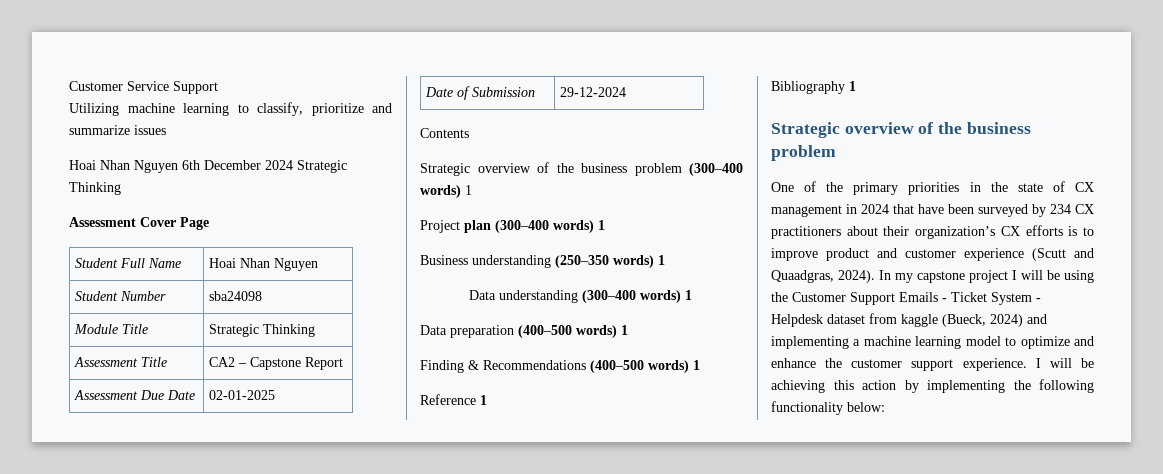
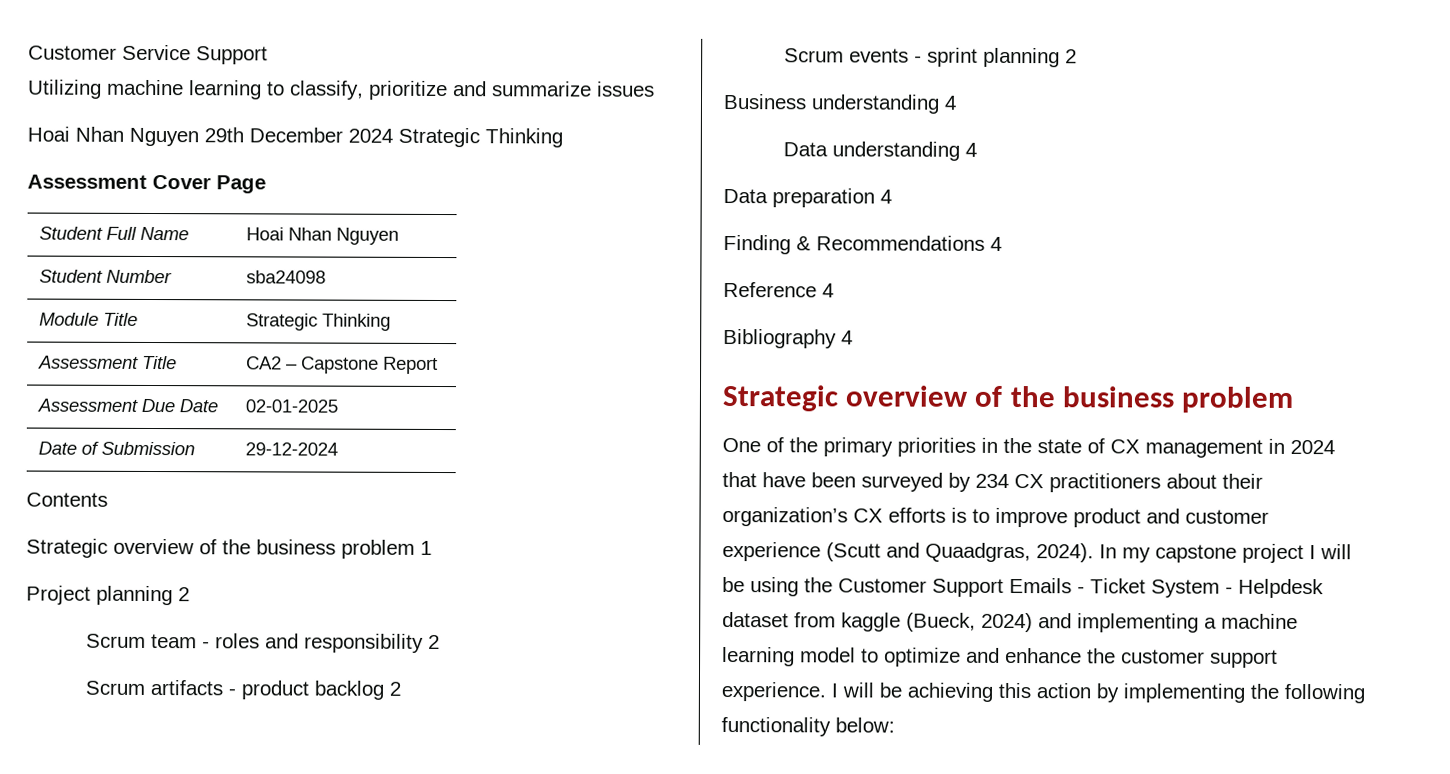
[182,160,200,170] 6th -> [204,127,244,143] 29th
[689,163,743,176] [420,185,461,198] (300–400 words) -> (415, 549) none
[464,220,605,233] plan (300–400 words) 1 -> [96,585,190,606] [85,633,440,653] [84,679,401,700] [783,47,1077,68] planning 2 // Scrum team - roles and responsibility 2 // Scrum artifacts - product backlog 2 // Scrum events - sprint planning 2
[555,255,665,268] (250–350 words) 1 -> [944,95,957,110] 4
[582,290,693,303] (300–400 words) 1 -> [964,142,977,157] 4
[518,325,628,338] (400–500 words) 1 -> [880,189,892,204] 4
[590,360,700,373] (400–500 words) 1 -> [990,236,1002,251] 4
[480,395,487,405] 1 -> [822,283,834,298] 4
[849,81,856,91] 1 -> [841,330,853,345] 4

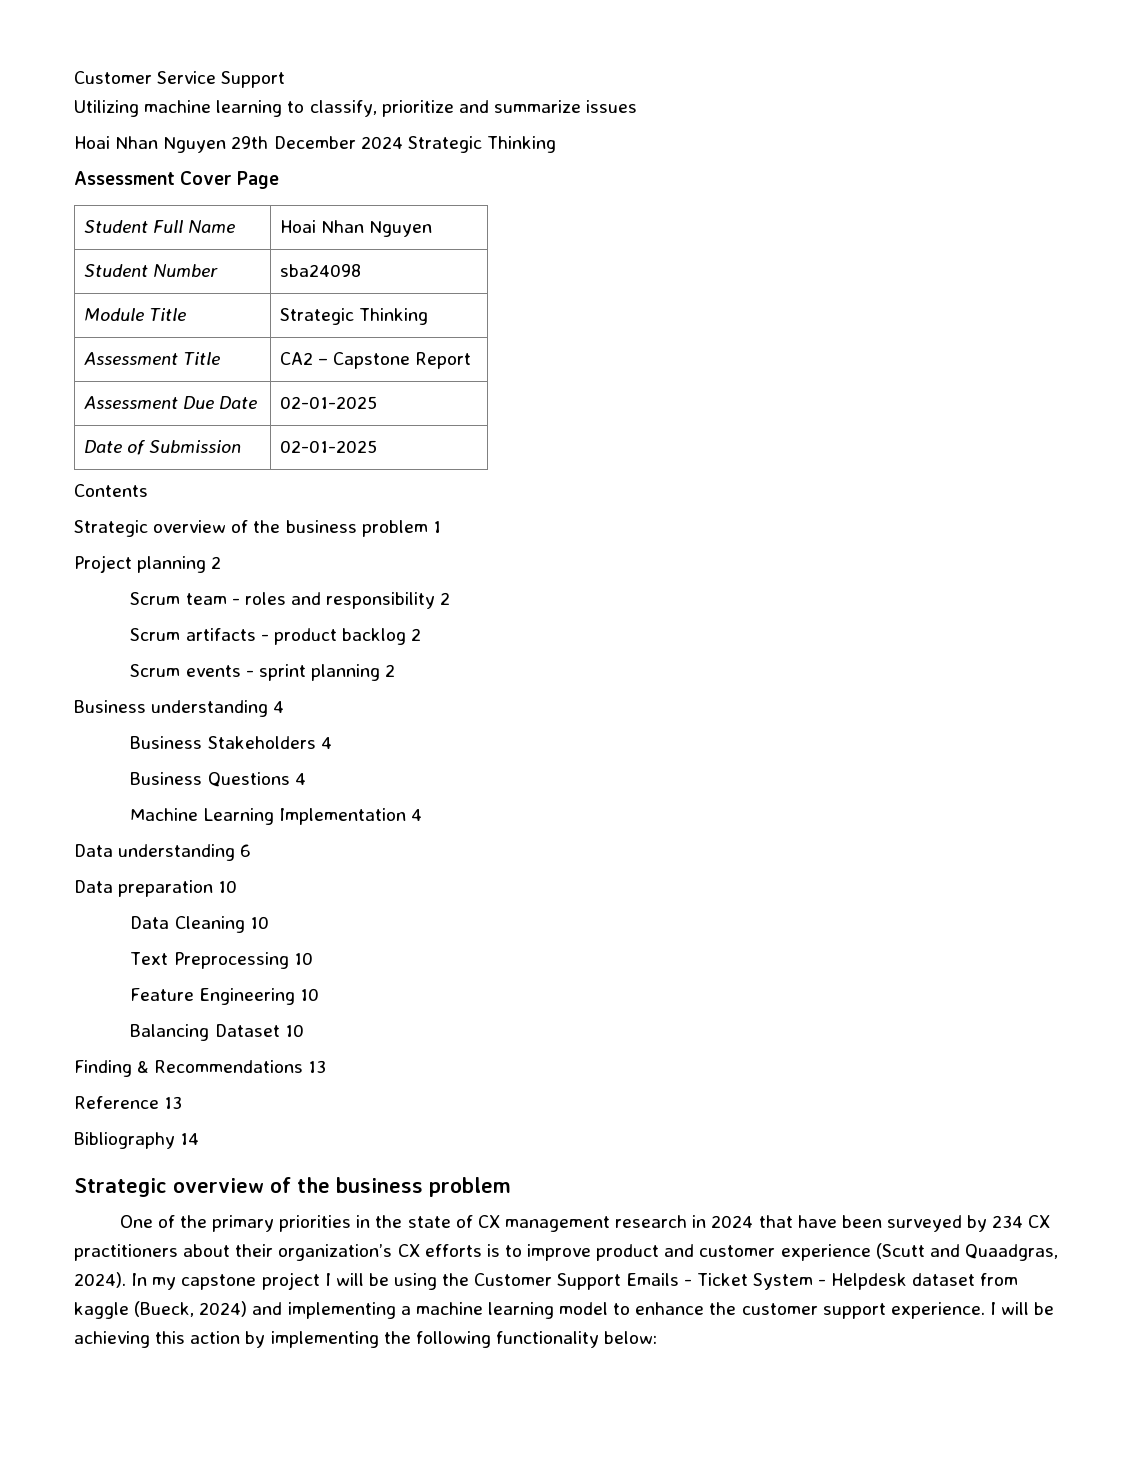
[245,442,339,456] 29-12-2024 -> [279,440,377,453] 02-01-2025
[782,141,977,161] [723,188,892,208] Data understanding 4 // Data preparation 4 -> [130,736,332,749] [130,772,306,787] [130,808,422,825] [74,844,252,861] [74,880,238,897] [130,916,269,933] [130,952,313,969] [130,988,319,1005] [130,1024,304,1041] Business Stakeholders 4 // Business Questions 4 // Machine Learning Implementation 4 // Data understanding 6 // Data preparation 10 // Data Cleaning 10 // Text Preprocessing 10 // Feature Engineering 10 // Balancing Dataset 10
[990,236,1002,251] 4 -> [308,1060,327,1073] 13
[822,283,834,298] 4 -> [164,1096,183,1109] 13
[841,330,853,345] 4 -> [180,1133,200,1145] 14
(1263, 448) none -> [615,1215,688,1228] research
[884,647,1000,667] optimize and -> (631, 1309) none

